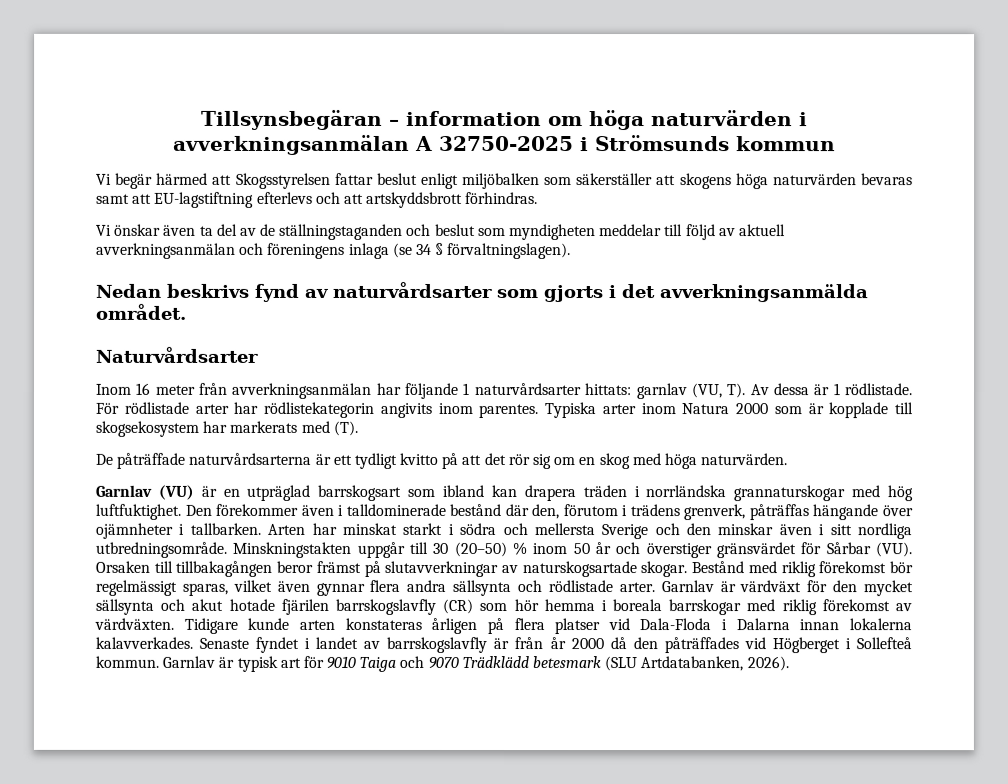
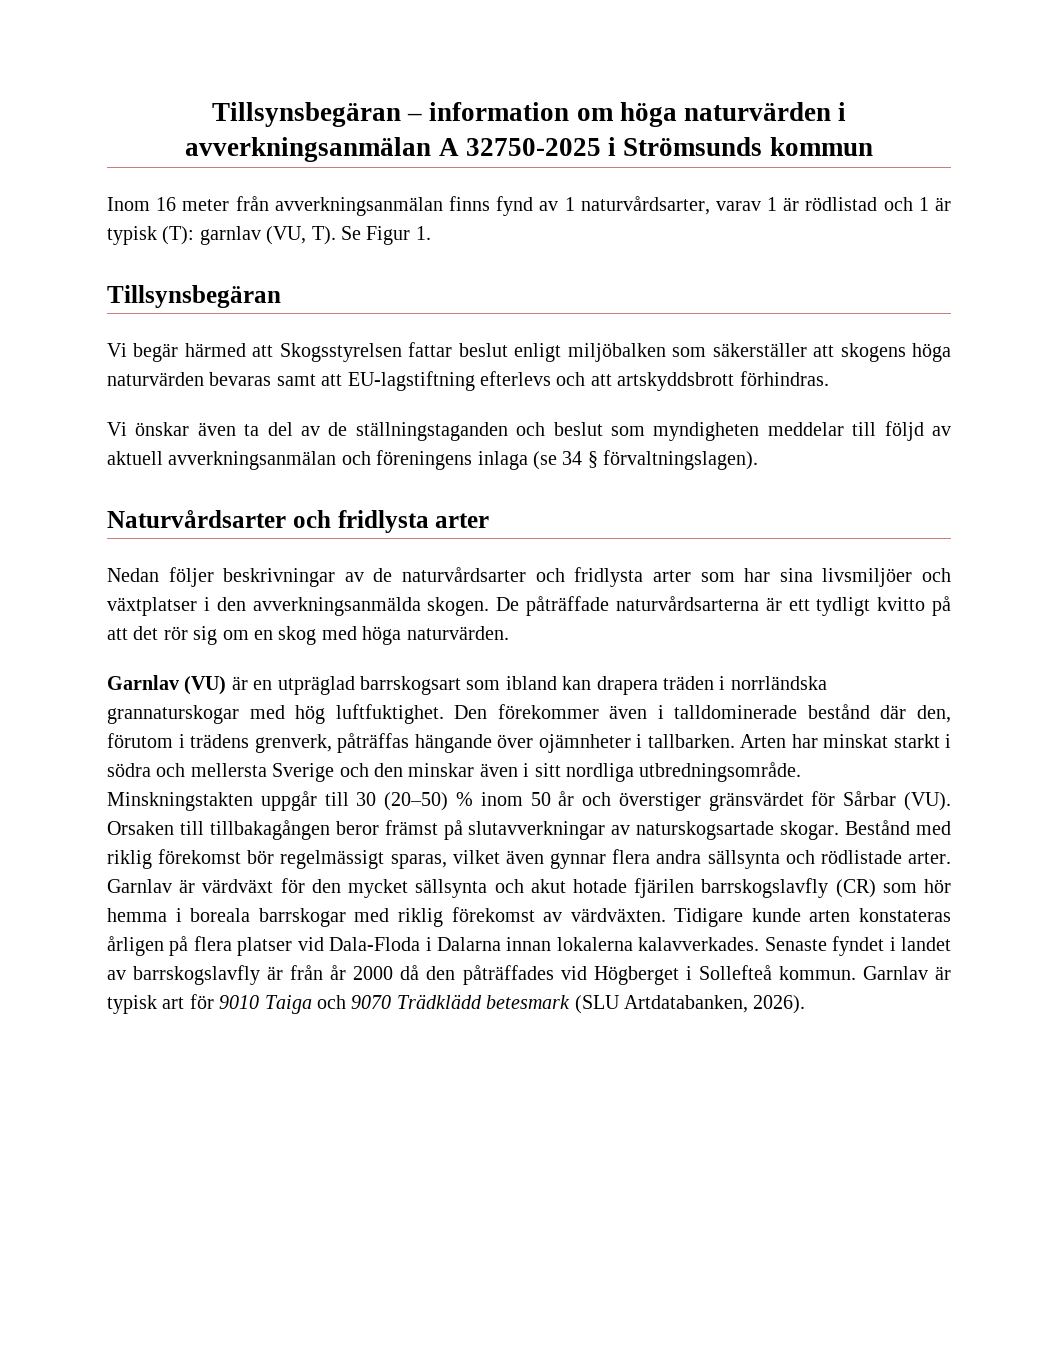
(836, 144) none -> [107,196,951,216] [107,226,431,245] [107,285,281,308] // Inom 16 meter från avverkningsanmälan finns fynd av 1 naturvårdsarter, varav 1 är rödlistad och 1 är typisk (T): garnlav (VU, T). Se Figur 1. // Tillsynsbegäran
[96,281,869,303] [96,303,187,320] [96,346,259,363] [95,382,914,400] [95,401,913,419] [95,420,358,437] Nedan beskrivs fynd av naturvårdsarter som gjorts i det avverkningsanmälda området. // Naturvårdsarter // Inom 16 meter från avverkningsanmälan har följande 1 naturvårdsarter hittats: garnlav (VU, T). Av dessa är 1 rödlistade. För rödlistade arter har rödlistekategorin angivits inom parentes. Typiska arter inom Natura 2000 som är kopplade till skogsekosystem har markerats med (T). // -> [107,509,490,533] [107,567,952,587] [107,597,490,616] Naturvårdsarter och fridlysta arter // Nedan följer beskrivningar av de naturvårdsarter och fridlysta arter som har sina livsmiljöer och växtplatser i den avverkningsanmälda skogen.

